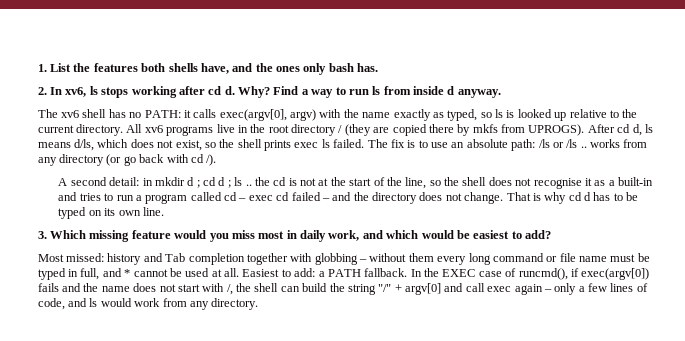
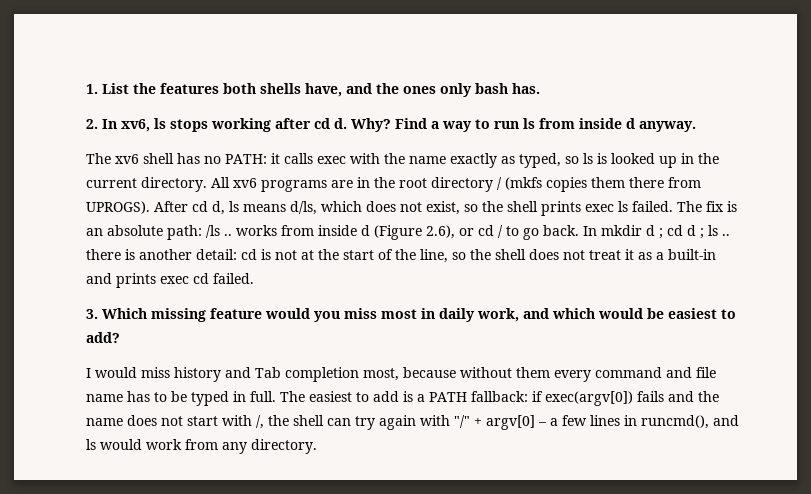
[219,109,317,121] exec(argv[0], argv) -> [316,156,346,164] exec
[569,109,619,118] relative to -> [680,153,694,164] in
[216,124,235,133] live -> [330,180,353,188] are
[344,124,498,136] (they are copied there by mkfs -> [504,177,664,192] (mkfs copies them there
[418,140,449,148] to use -> (737, 206) none
[552,139,578,148] or /ls -> (220, 231) none
[37,154,217,166] [58,177,153,186] any directory (or go back with cd /). // A second detail: in -> [317,225,597,240] inside d (Figure 2.6), or cd / to go back. In
[254,177,270,186] the -> [85,249,237,260] there is another detail:
[533,178,582,189] recognise -> [588,250,621,260] treat
[79,192,639,204] [58,207,164,219] tries to run a program called cd – exec cd failed – and the directory does not change. That is why cd d has to be typed on its own line. -> [115,273,254,288] prints exec cd failed.
[37,253,105,262] Most missed: -> [85,367,170,378] I would miss
[246,253,650,265] [37,268,568,280] together with globbing – without them every long command or file name must be typed in full, and * cannot be used at all. Easiest to add: a PATH fallback. In the EXEC case of runcmd(), -> [362,367,716,382] [85,391,528,406] most, because without them every command and file name has to be typed in full. The easiest to add is a PATH fallback:
[302,283,577,295] build the string "/" + argv[0] and call exec again – only -> [354,415,547,430] try again with "/" + argv[0] –
[636,283,648,292] [37,298,65,310] of code, -> [623,415,709,429] in runcmd(),

